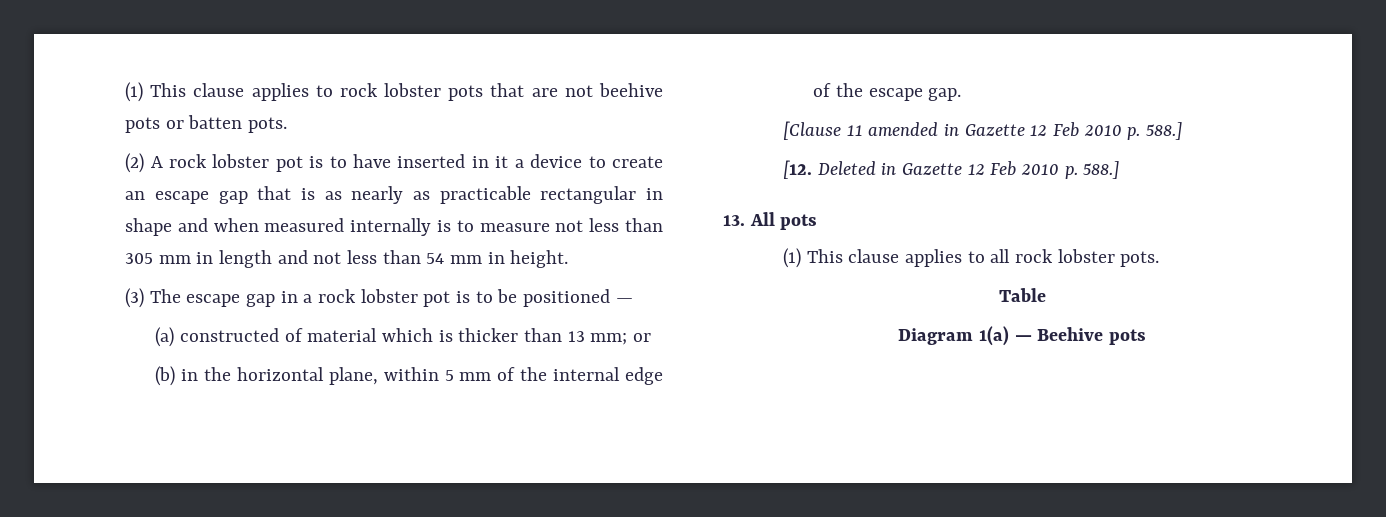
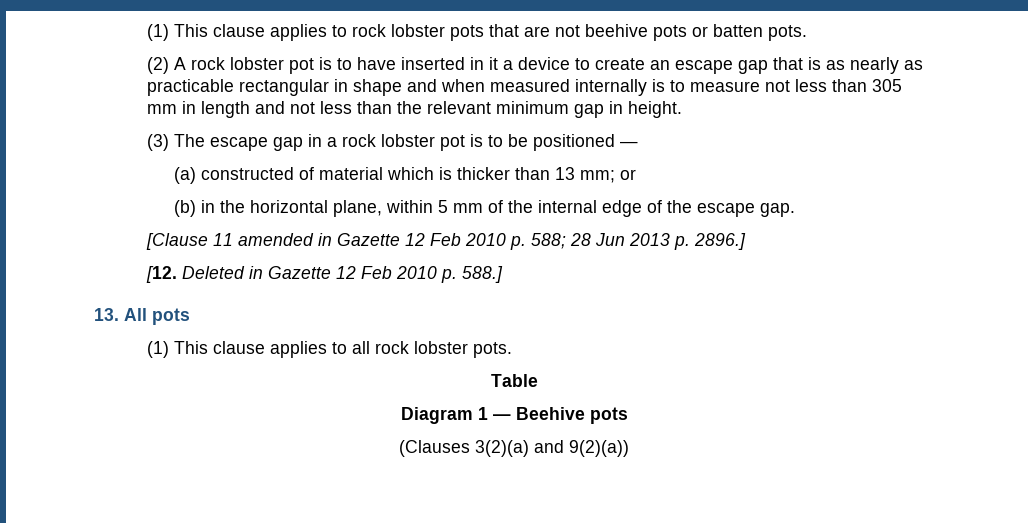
[426,253,483,264] 54 mm -> [397,101,605,118] the relevant minimum gap
[1146,122,1183,140] 588.] -> [531,233,747,250] 588; 28 Jun 2013 p. 2896.]
[978,326,1009,346] 1(a) -> [477,407,488,420] 1
(1146, 337) none -> [399,440,629,457] // (Clauses 3(2)(a) and 9(2)(a))

